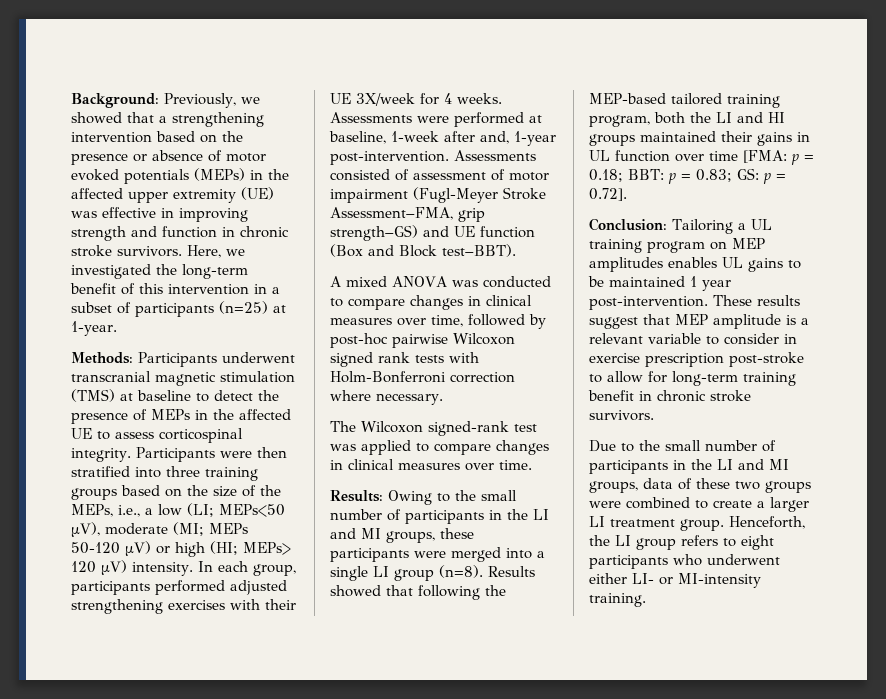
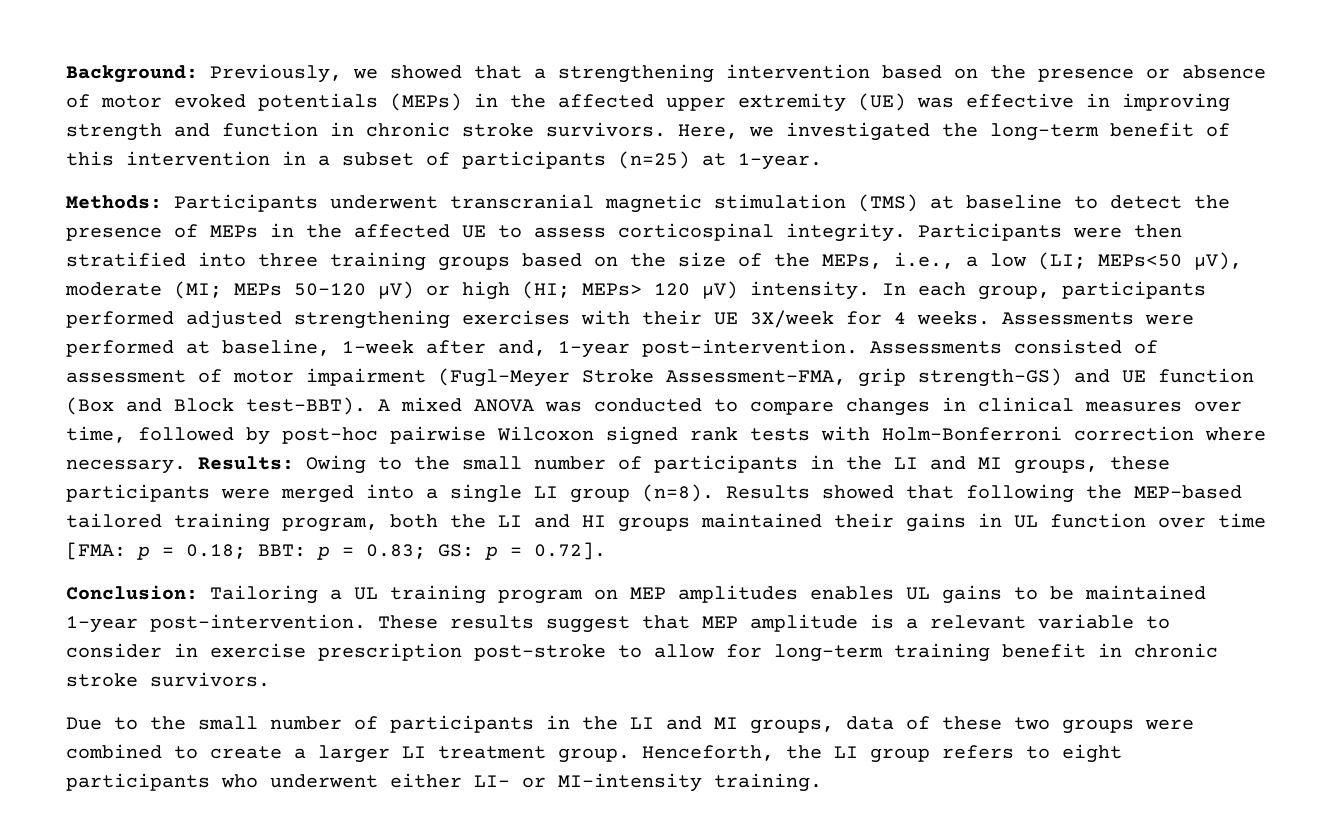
(516, 250) // -> (366, 406) none
[330,421,537,436] [330,440,549,455] [330,459,532,471] // The Wilcoxon signed-rank test was applied to compare changes in clinical measures over time. // -> (186, 466) none
[690,276,731,291] 1 year -> [66,616,138,633] 1-year

